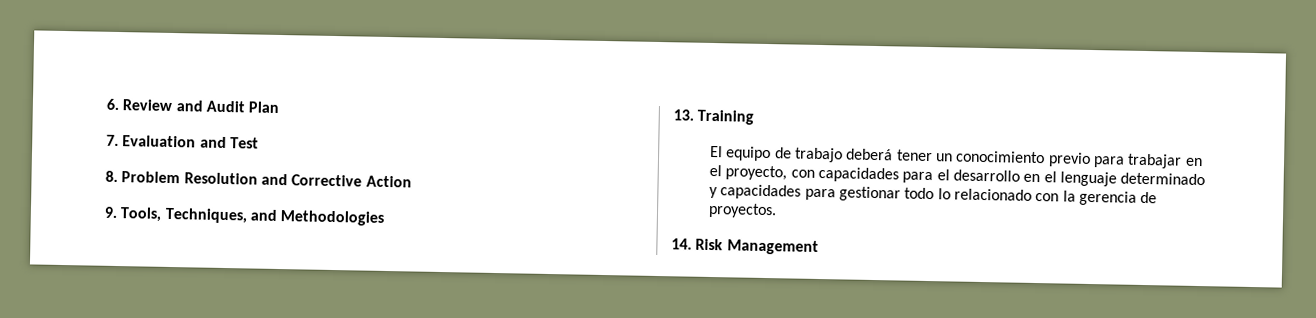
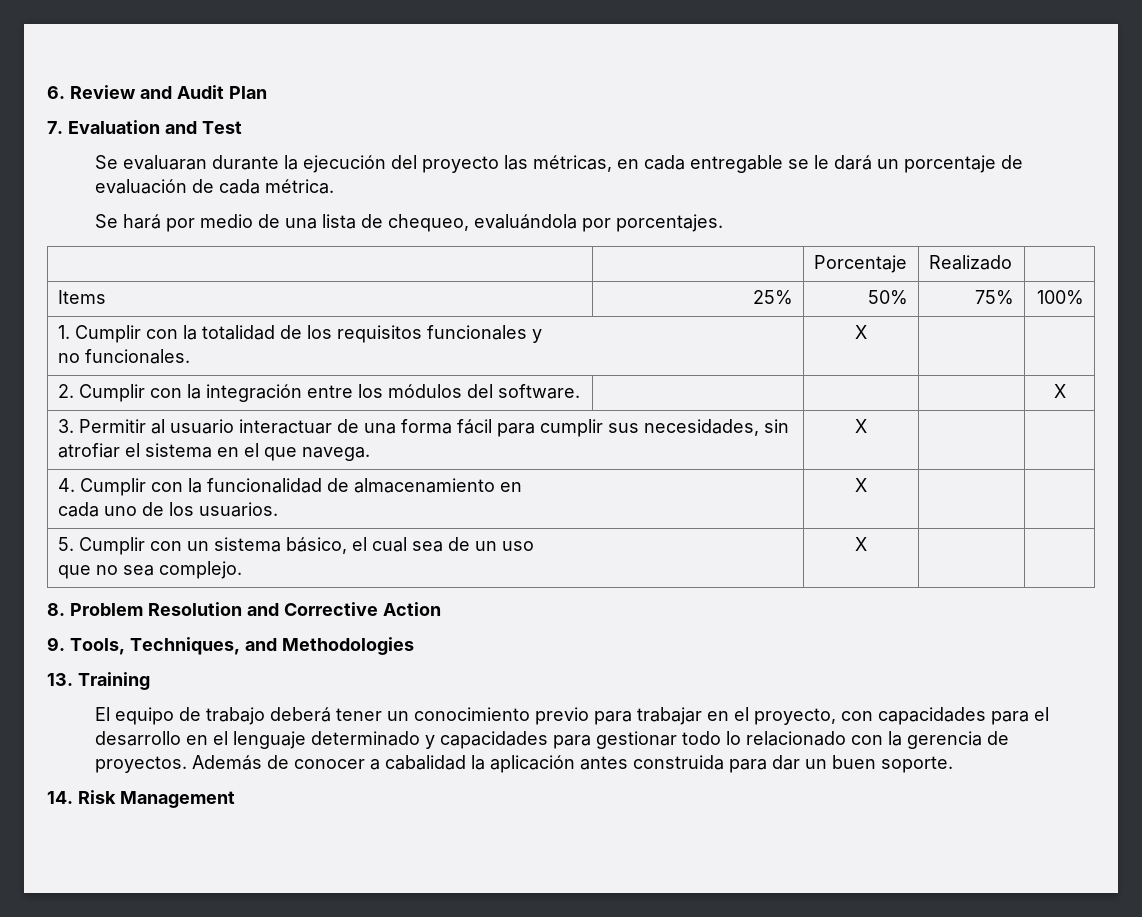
(259, 143) none -> [94,155,1023,173] [94,179,334,194] [94,214,723,232] [813,255,907,273] [928,255,1012,270] [57,290,106,304] [753,290,794,305] [868,290,909,305] [975,290,1015,305] [1037,290,1085,305] [57,325,542,343] [57,349,190,364] [855,325,867,339] [57,384,580,402] [1053,384,1066,398] [57,419,789,437] [57,443,370,461] [855,419,867,433] [57,478,522,496] [57,502,278,517] [855,478,867,492] [57,537,534,555] [57,561,242,579] [855,537,867,551] // Se evaluaran durante la ejecución del proyecto las métricas, en cada entregable se le dará un porcentaje de evaluación de cada métrica. // Se hará por medio de una lista de chequeo, evaluándola por porcentajes. // | | Porcentaje | Realizado | // Items | 25% | 50% | 75% | 100% // 1. Cumplir con la totalidad de los requisitos funcionales y // no funcionales. | X | | // 2. Cumplir con la integración entre los módulos del software. | | | | X // 3. Permitir al usuario interactuar de una forma fácil para cumplir sus necesidades, sin atrofiar el sistema en el que navega. | X | | // 4. Cumplir con la funcionalidad de almacenamiento en // cada uno de los usuarios. | X | | // 5. Cumplir con un sistema básico, el cual sea de un uso // que no sea complejo. | X | |
(778, 210) none -> [191,755,953,773] Además de conocer a cabalidad la aplicación antes construida para dar un buen soporte.

